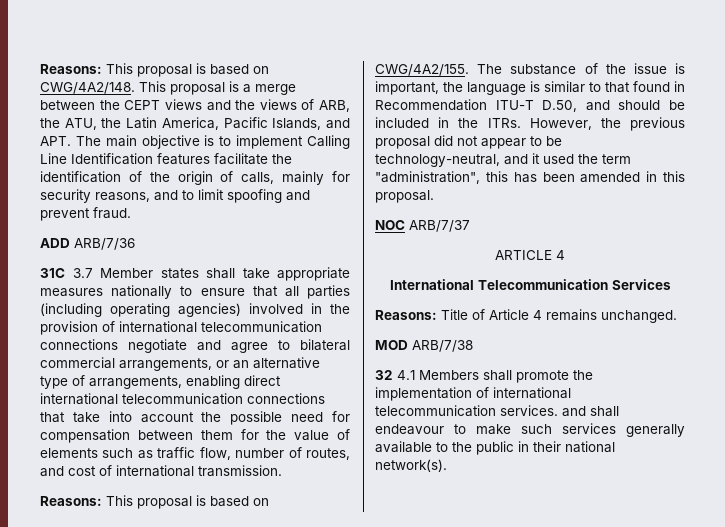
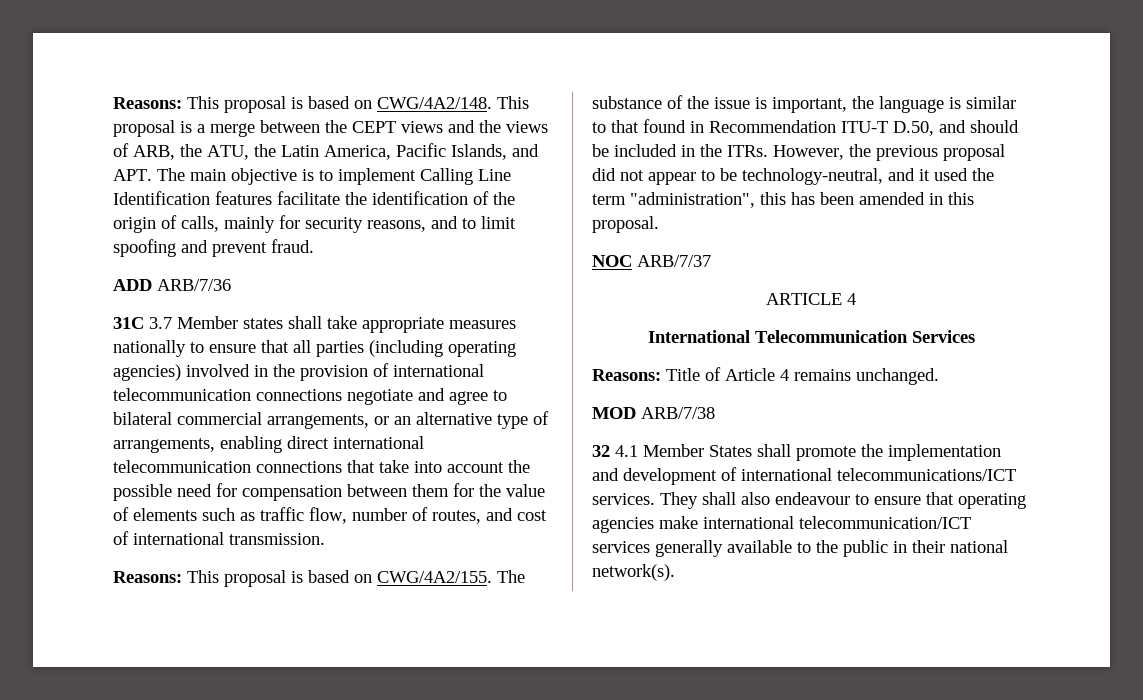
[419,370,479,380] Members -> [643,444,752,457] Member States
[476,387,571,399] [375,405,619,417] [375,424,552,435] of international telecommunication services. and shall endeavour to make such -> [592,467,1016,485] [592,492,1026,509] [592,516,971,533] and development of international telecommunications/ICT services. They shall also endeavour to ensure that operating agencies make international telecommunication/ICT

